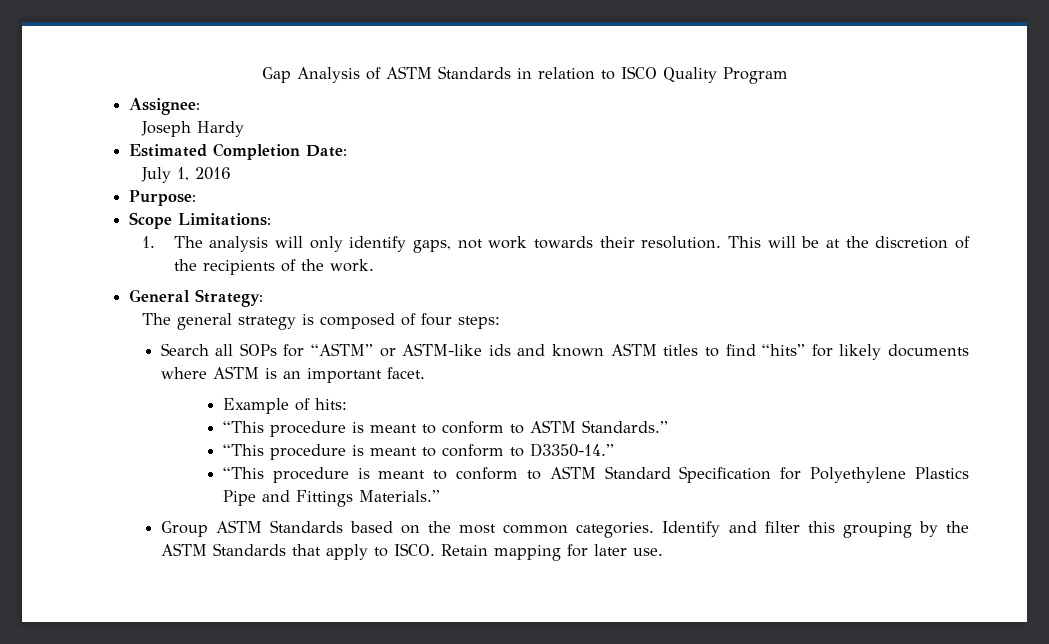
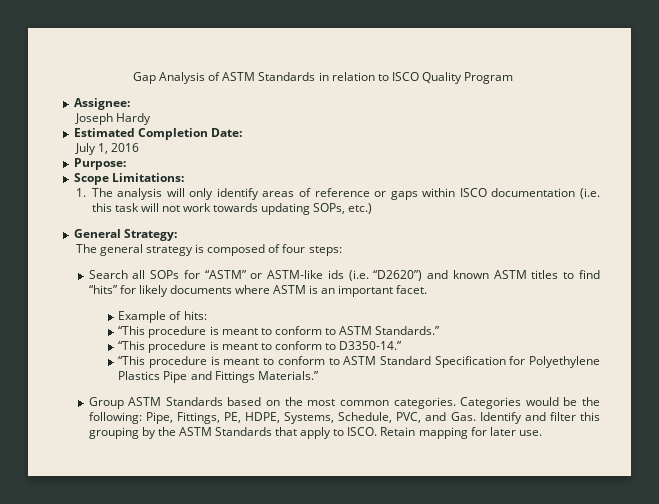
[412,236,970,253] [173,259,374,275] gaps, not work towards their resolution. This will be at the discretion of the recipients of the work. -> [262,188,600,200] [91,203,373,215] areas of reference or gaps within ISCO documentation (i.e. this task will not work towards updating SOPs, etc.)
(511, 350) none -> [348,270,423,281] (i.e. “D2620”)
(655, 530) none -> [460,397,600,409] [88,412,476,424] Categories would be the following: Pipe, Fittings, PE, HDPE, Systems, Schedule, PVC, and Gas.

